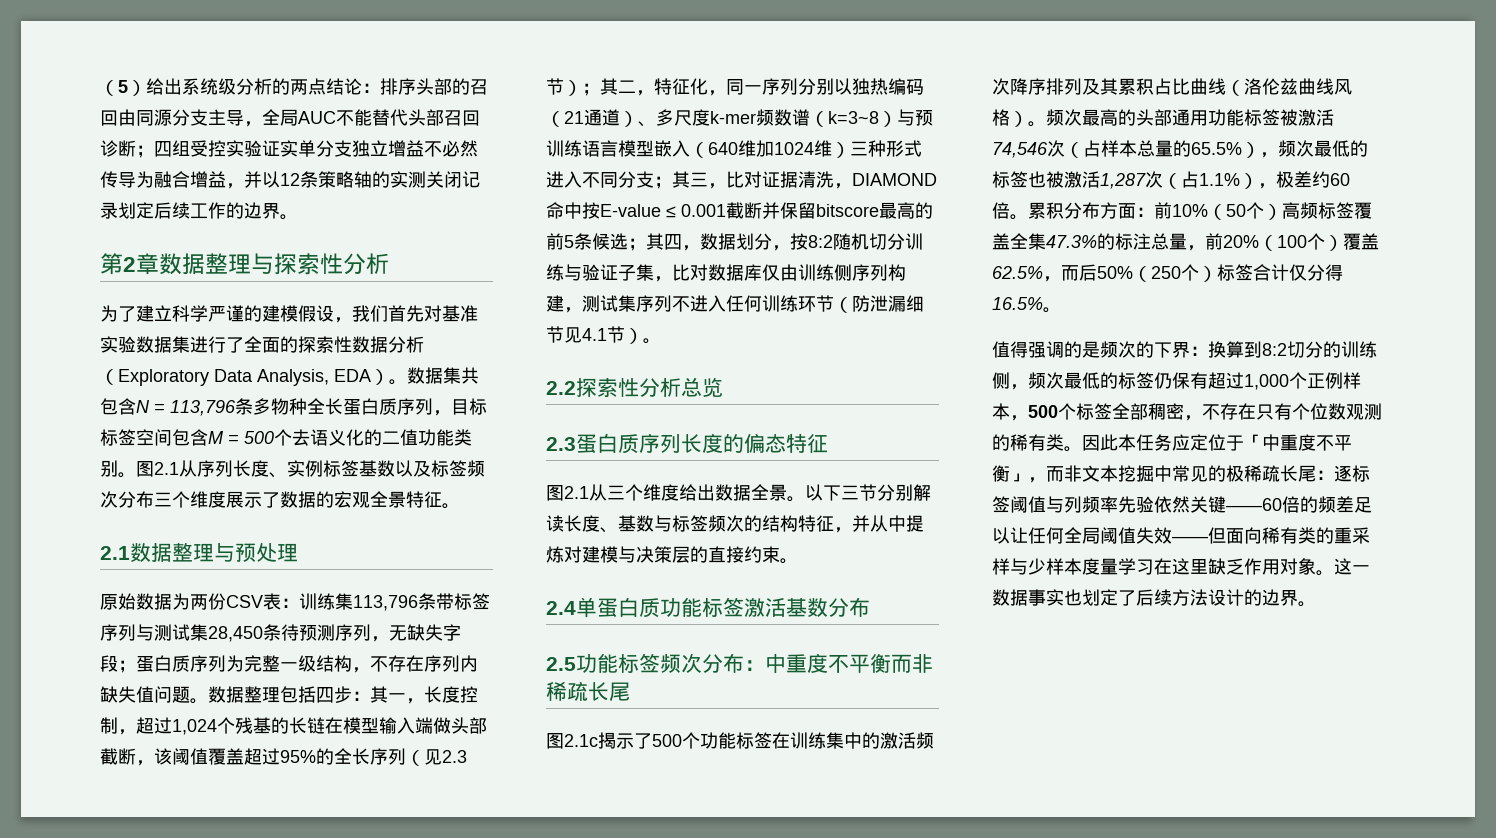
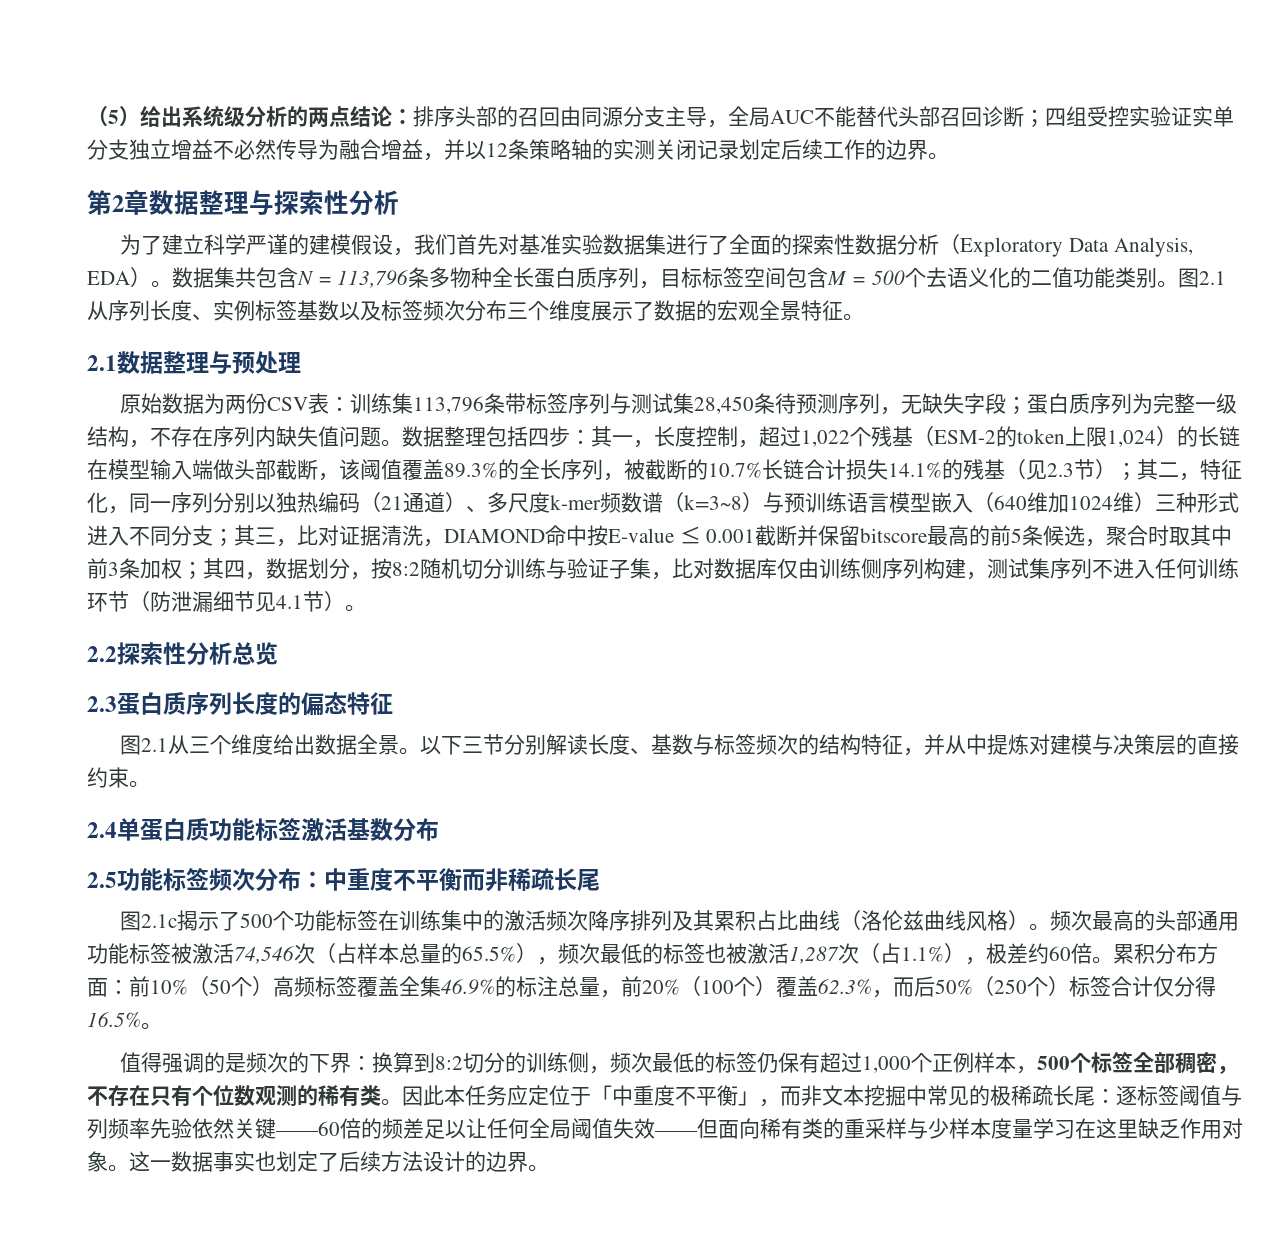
[172,717,271,735] 1,024个残基 -> [801,426,1177,447] 1,022个残基（ESM-2的token上限1,024）
[244,748,316,765] 超过95% -> [444,462,498,478] 89.3%
(406, 756) none -> [603,459,1005,481] ，被截断的10.7%长链合计损失14.1%的残基
(628, 241) none -> [1085,525,1233,547] [87,558,182,579] ，聚合时取其中前3条加权
[1046,235,1097,248] 47.3% -> [441,978,495,994] 46.9%
[992,266,1043,279] 62.5% -> [818,978,872,994] 62.3%

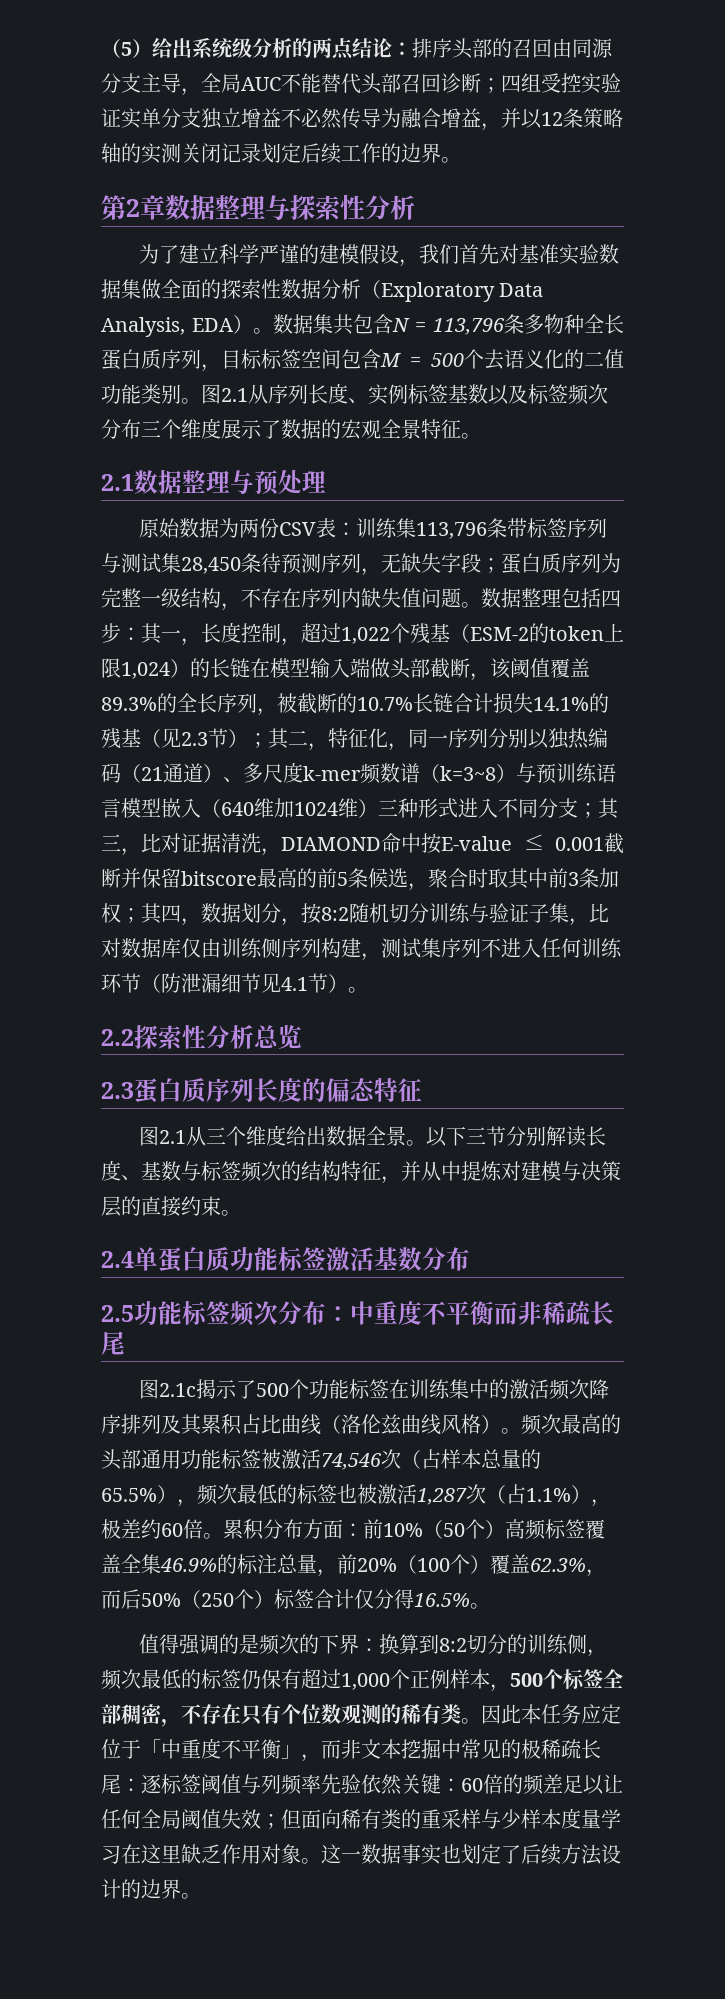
[666,234,730,255] 进行了 -> [141,279,161,299] 做
[276,1121,340,1136] ——60 -> [441,1778,483,1792] ：60
[655,1130,697,1136] —— -> [261,1814,281,1829] ；

